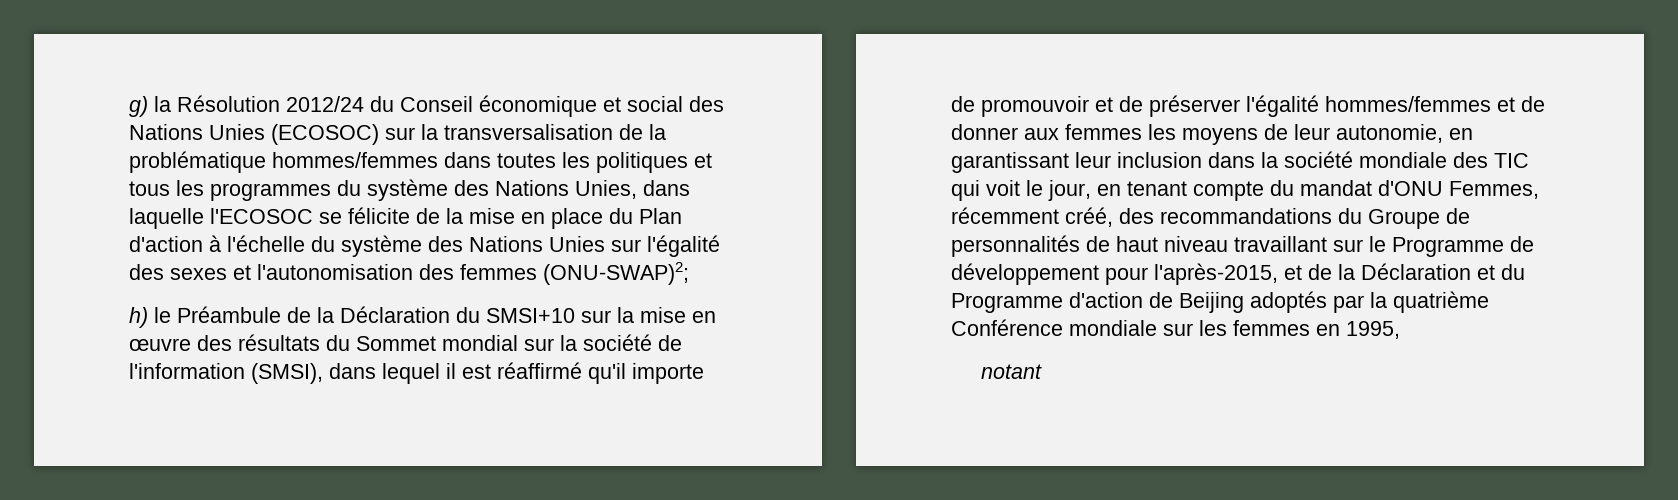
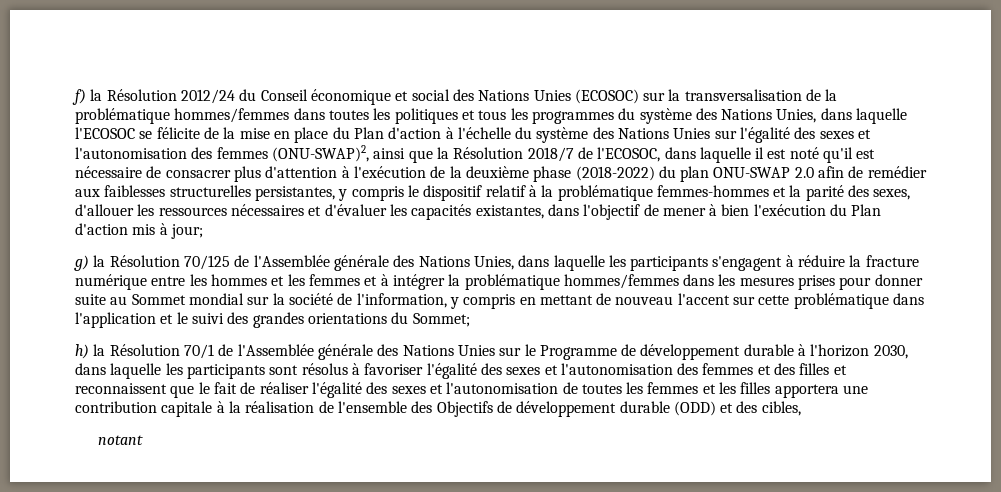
[129,96,148,117] g) -> [72,89,86,105] f)
[543,262,689,285] [129,306,716,328] [129,334,350,351] (ONU-SWAP)2; // h) le Préambule de la Déclaration du SMSI+10 sur la mise en œuvre des résultats du -> [271,145,876,163] [75,166,927,182] [75,185,911,201] [75,204,882,220] [75,223,203,239] [74,255,919,271] [75,274,923,290] [75,294,128,305] (ONU-SWAP)2, ainsi que la Résolution 2018/7 de l'ECOSOC, dans laquelle il est noté qu'il est nécessaire de consacrer plus d'attention à l'exécution de la deuxième phase (2018-2022) du plan ONU-SWAP 2.0 afin de remédier aux faiblesses structurelles persistantes, y compris le dispositif relatif à la problématique femmes-hommes et la parité des sexes, d'allouer les ressources nécessaires et d'évaluer les capacités existantes, dans l'objectif de mener à bien l'exécution du Plan d'action mis à jour; // g) la Résolution 70/125 de l'Assemblée générale des Nations Unies, dans laquelle les participants s'engagent à réduire la fracture numérique entre les hommes et les femmes et à intégrer la problématique hommes/femmes dans les mesures prises pour donner suite au
[129,362,704,384] [951,95,1545,117] [951,124,1473,145] [951,151,1529,173] [951,180,1539,201] [951,207,1470,229] [951,235,1327,257] l'information (SMSI), dans lequel il est réaffirmé qu'il importe de promouvoir et de préserver l'égalité hommes/femmes et de donner aux femmes les moyens de leur autonomie, en garantissant leur inclusion dans la société mondiale des TIC qui voit le jour, en tenant compte du mandat d'ONU Femmes, récemment créé, des recommandations du Groupe de personnalités de haut niveau travaillant -> [356,293,925,309] [75,312,470,328] [75,344,495,360] l'information, y compris en mettant de nouveau l'accent sur cette problématique dans l'application et le suivi des grandes orientations du Sommet; // h) la Résolution 70/1 de l'Assemblée générale des Nations Unies
[1105,263,1525,285] [951,291,1489,313] [951,319,1400,339] pour l'après-2015, et de la Déclaration et du Programme d'action de Beijing adoptés par la quatrième Conférence mondiale sur les femmes en 1995, -> [743,344,908,359] [75,363,847,379] [75,382,869,398] [75,401,801,417] durable à l'horizon 2030, dans laquelle les participants sont résolus à favoriser l'égalité des sexes et l'autonomisation des femmes et des filles et reconnaissent que le fait de réaliser l'égalité des sexes et l'autonomisation de toutes les femmes et les filles apportera une contribution capitale à la réalisation de l'ensemble des Objectifs de développement durable (ODD) et des cibles,

